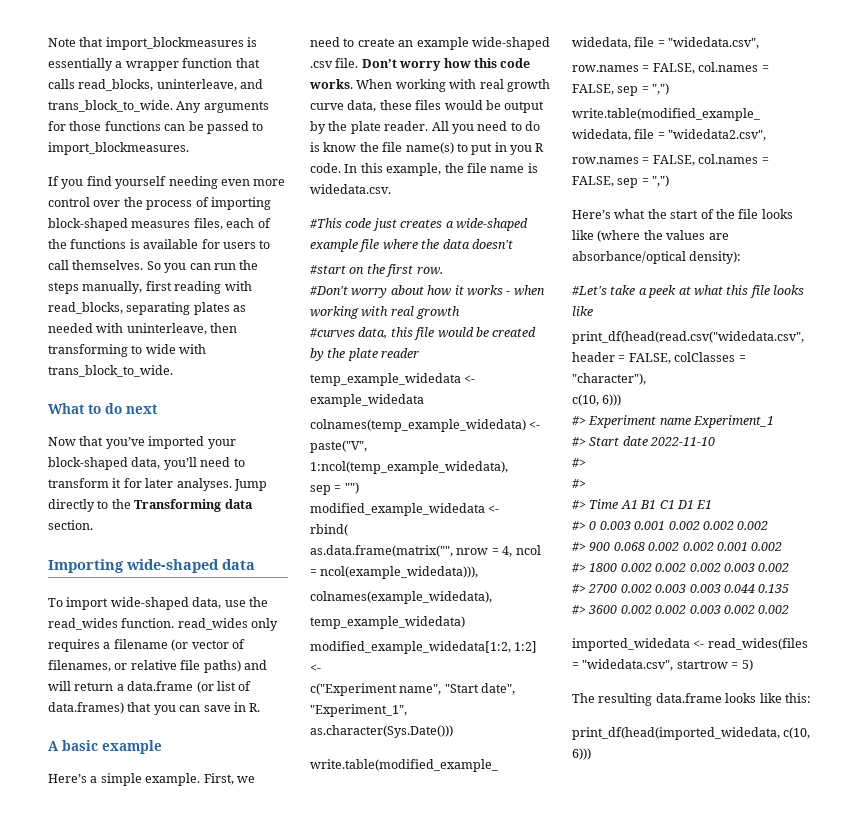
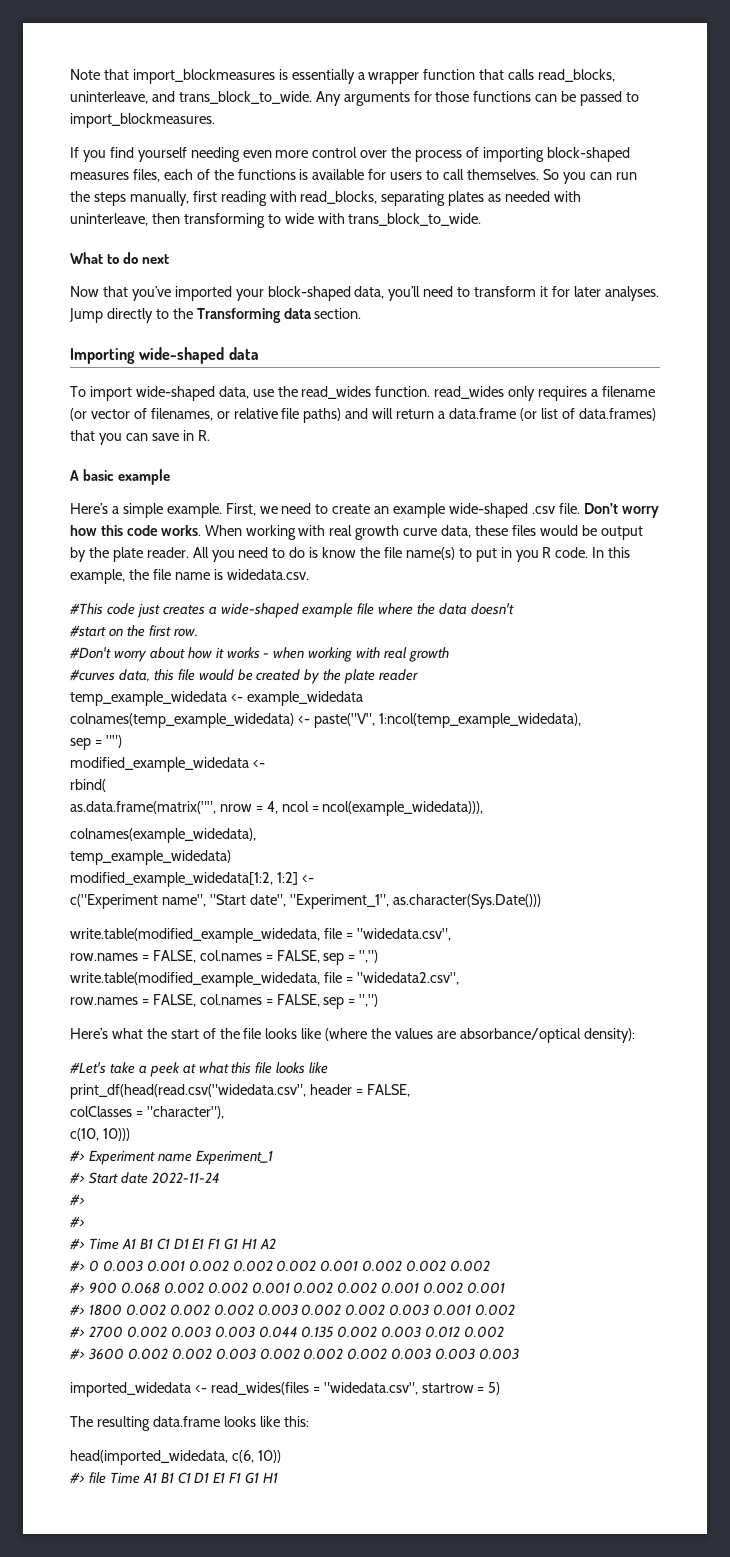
(671, 358) none -> (410, 1090) //
[602,394,622,406] 6))) -> [102,1128,130,1141] 10)))
[650,437,716,446] 2022-11-10 -> [151,1172,220,1184] 2022-11-24
(713, 504) none -> [208,1238,277,1250] F1 G1 H1 A2
(769, 525) none -> [320,1260,491,1272] 0.001 0.002 0.002 0.002
(783, 546) none -> [337,1282,506,1294] 0.002 0.001 0.002 0.001
(790, 567) none -> [345,1304,516,1316] 0.002 0.003 0.001 0.002
(790, 588) none -> [337,1326,505,1338] 0.002 0.003 0.012 0.002
(790, 609) none -> [347,1348,520,1360] 0.002 0.003 0.003 0.003
[572,727,811,740] [572,748,591,760] print_df(head(imported_widedata, c(10, 6))) -> [70,1450,281,1465] [70,1472,279,1484] head(imported_widedata, c(6, 10)) // #> file Time A1 B1 C1 D1 E1 F1 G1 H1

